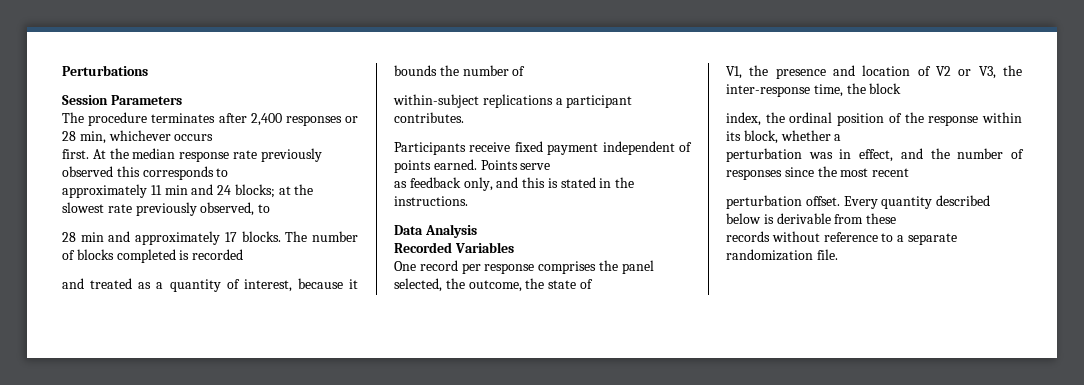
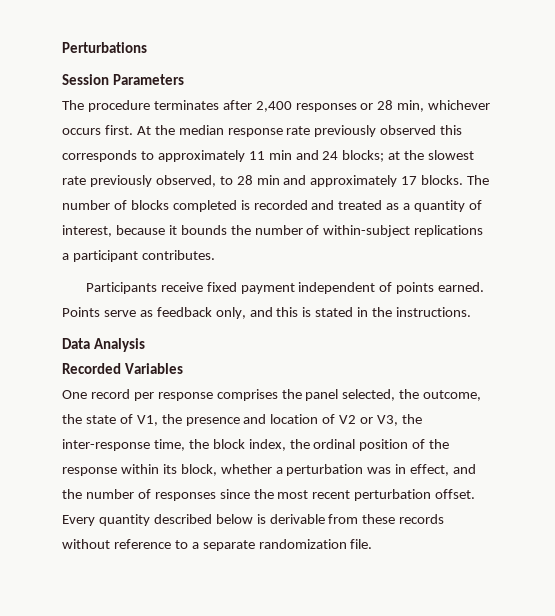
(214, 137) // -> (101, 131) none
(229, 172) // -> (154, 155) none
(271, 208) // -> (233, 180) none
(244, 254) // -> (308, 205) none
(526, 71) // -> (320, 230) none
(551, 166) // -> (136, 313) none
(593, 284) // -> (133, 419) none
(902, 88) // -> (245, 444) none
(842, 137) // -> (283, 470) none
(910, 172) // -> (351, 494) none
(897, 218) // -> (396, 519) none

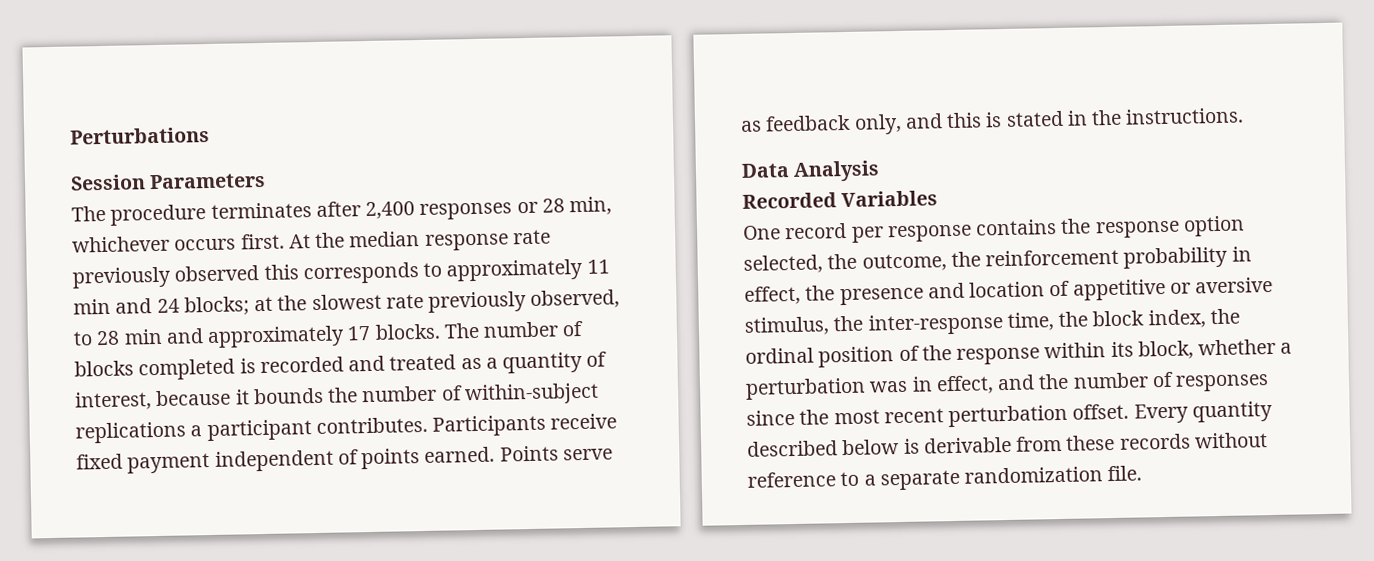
(215, 255) // -> (428, 425) none
[216,389,482,401] [62,414,158,426] comprises the panel selected, the outcome, the state of V1, -> [975,215,1245,239] [743,246,1252,274] [744,285,801,305] contains the response option selected, the outcome, the reinforcement probability in effect,
[339,415,399,426] V2 or V3, -> [1072,276,1274,301] [744,316,830,336] appetitive or aversive stimulus,

